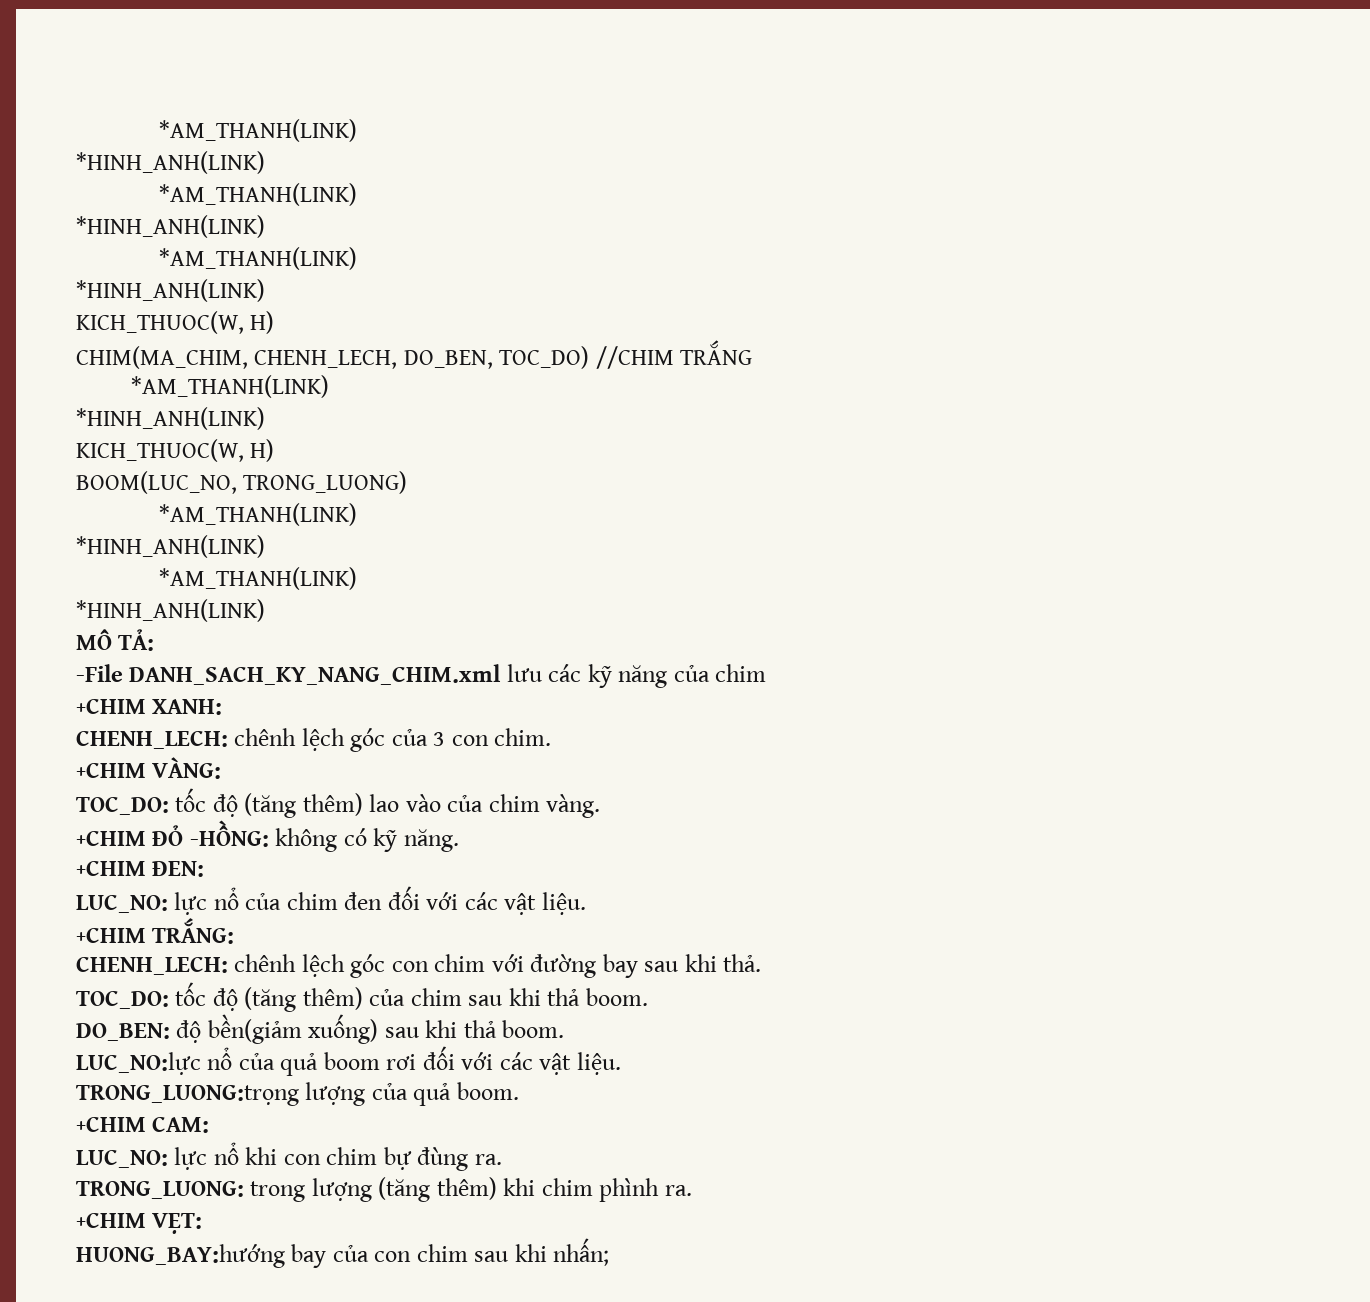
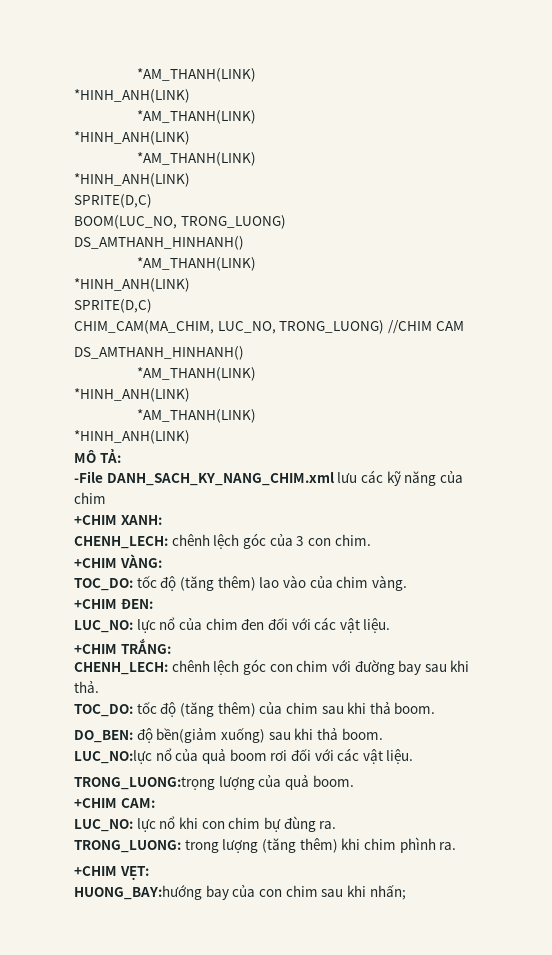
[76,311,275,334] [76,340,753,369] [131,375,330,398] [76,407,265,430] [76,439,275,462] [76,471,408,494] KICH_THUOC(W, H) // CHIM(MA_CHIM, CHENH_LECH, DO_BEN, TOC_DO) //CHIM TRẮNG // *AM_THANH(LINK) // *HINH_ANH(LINK) // KICH_THUOC(W, H) // BOOM(LUC_NO, TRONG_LUONG) -> [74,194,152,208] [74,215,286,229] [74,236,244,250] [137,257,257,271] [74,278,190,292] [74,299,152,313] [74,320,464,334] [74,346,244,360] SPRITE(D,C) // BOOM(LUC_NO, TRONG_LUONG) // DS_AMTHANH_HINHANH() // *AM_THANH(LINK) // *HINH_ANH(LINK) // SPRITE(D,C) // CHIM_CAM(MA_CHIM, LUC_NO, TRONG_LUONG) //CHIM CAM // DS_AMTHANH_HINHANH()
[76,820,459,852] // +CHIM ĐỎ -HỒNG: không có kỹ năng. -> (407, 583) none

